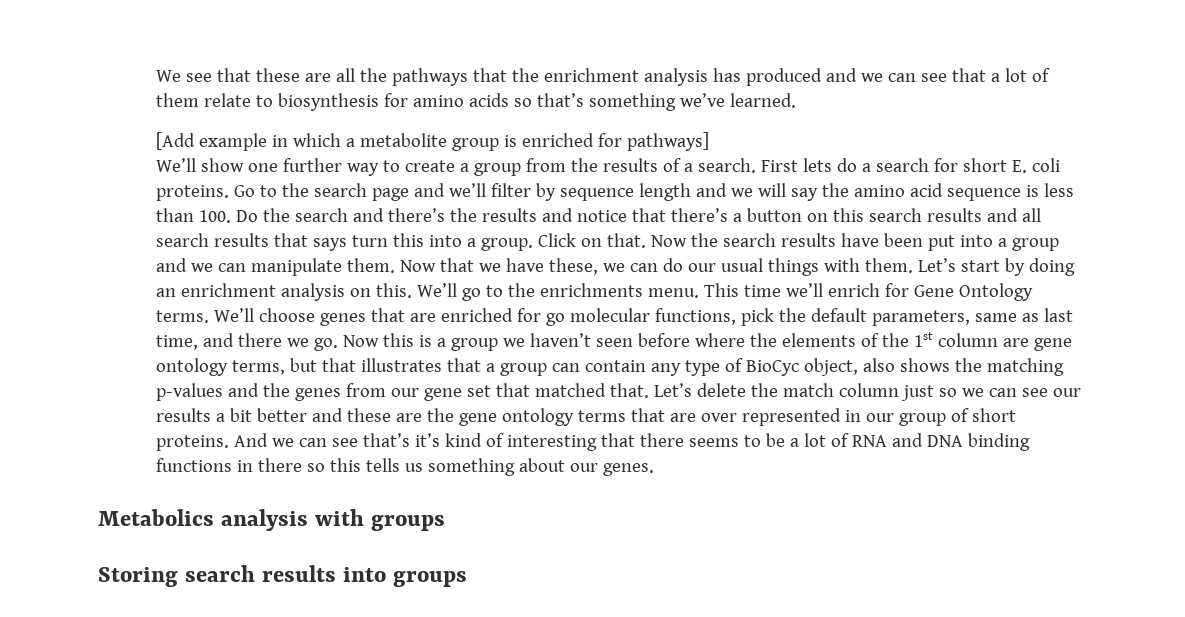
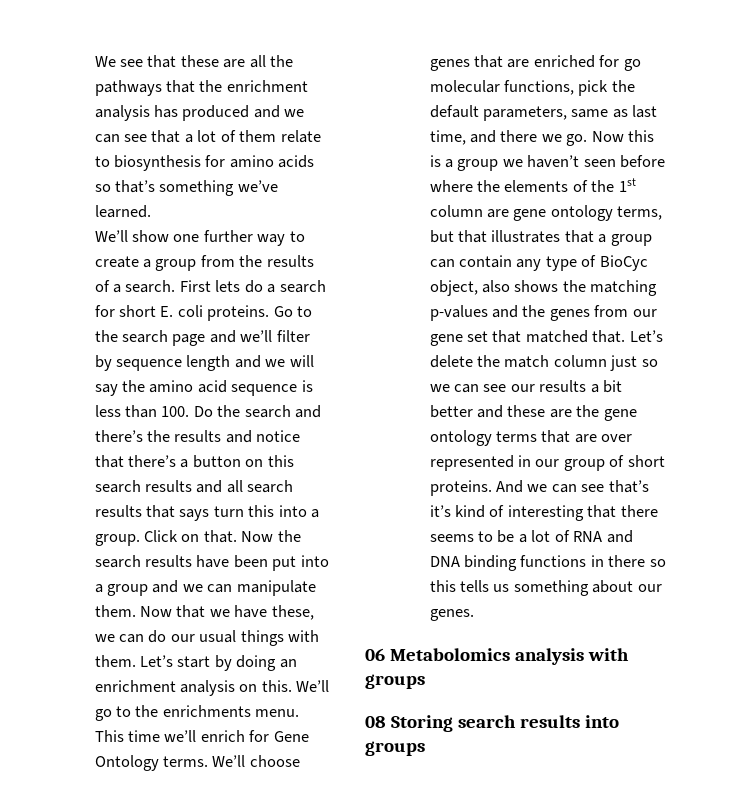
[155,132,709,151] // [Add example in which a metabolite group is enriched for pathways] -> (151, 211) none
[98,509,214,526] Metabolics -> [365,648,510,661] 06 Metabolomics
(445, 523) none -> [365,716,386,728] 08

